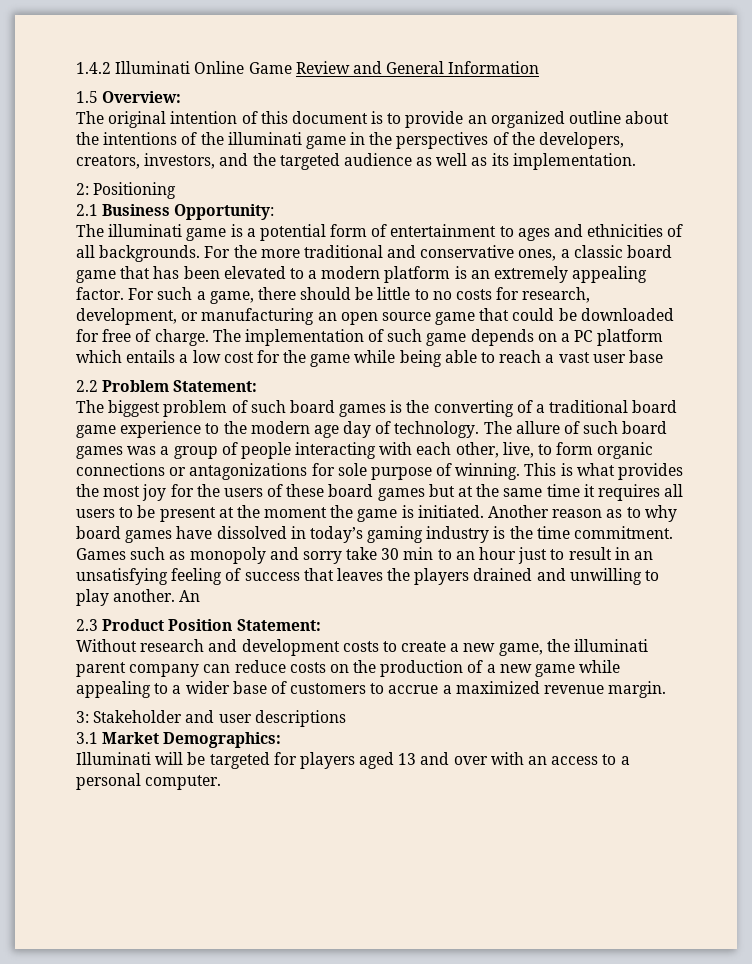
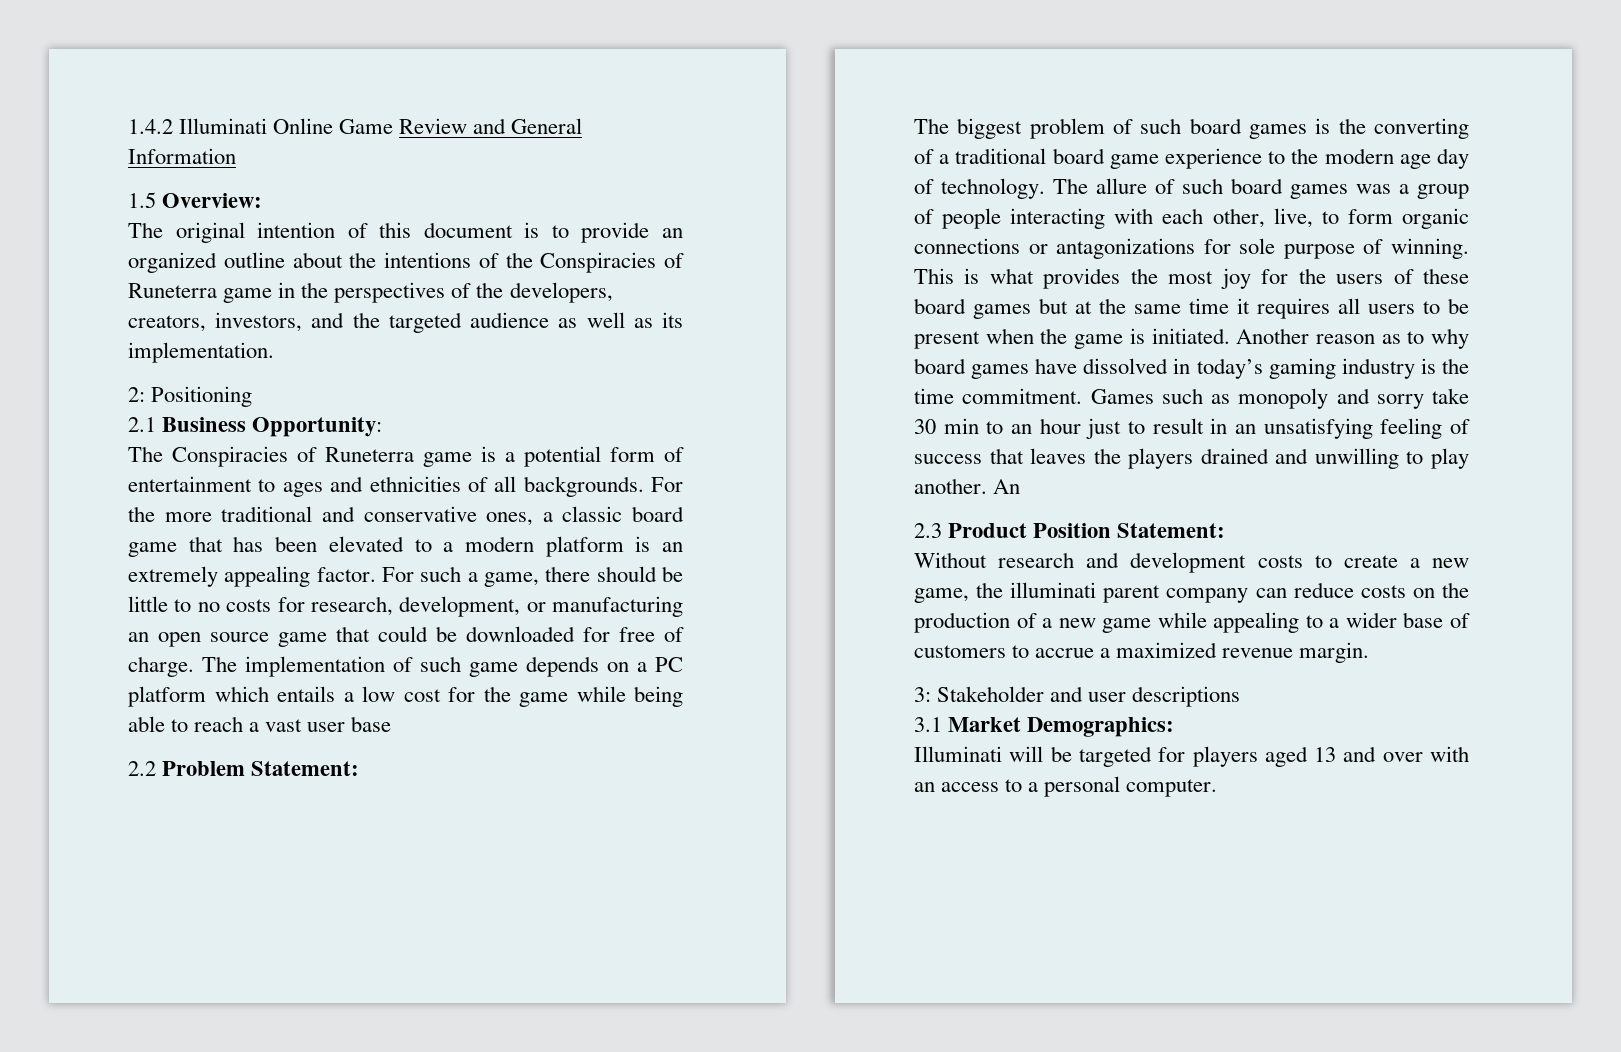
[227,132,302,145] illuminati -> [540,252,684,273] [128,283,217,298] Conspiracies of Runeterra
[108,224,183,237] illuminati -> [172,446,414,467] Conspiracies of Runeterra
[218,505,328,518] at the moment -> [985,328,1034,344] when

